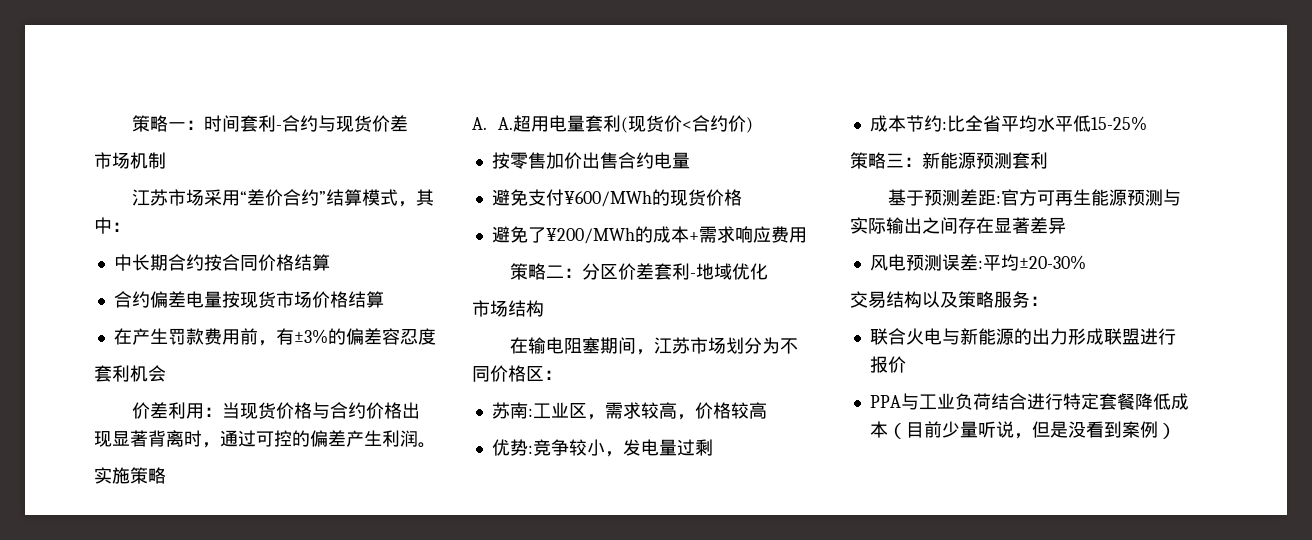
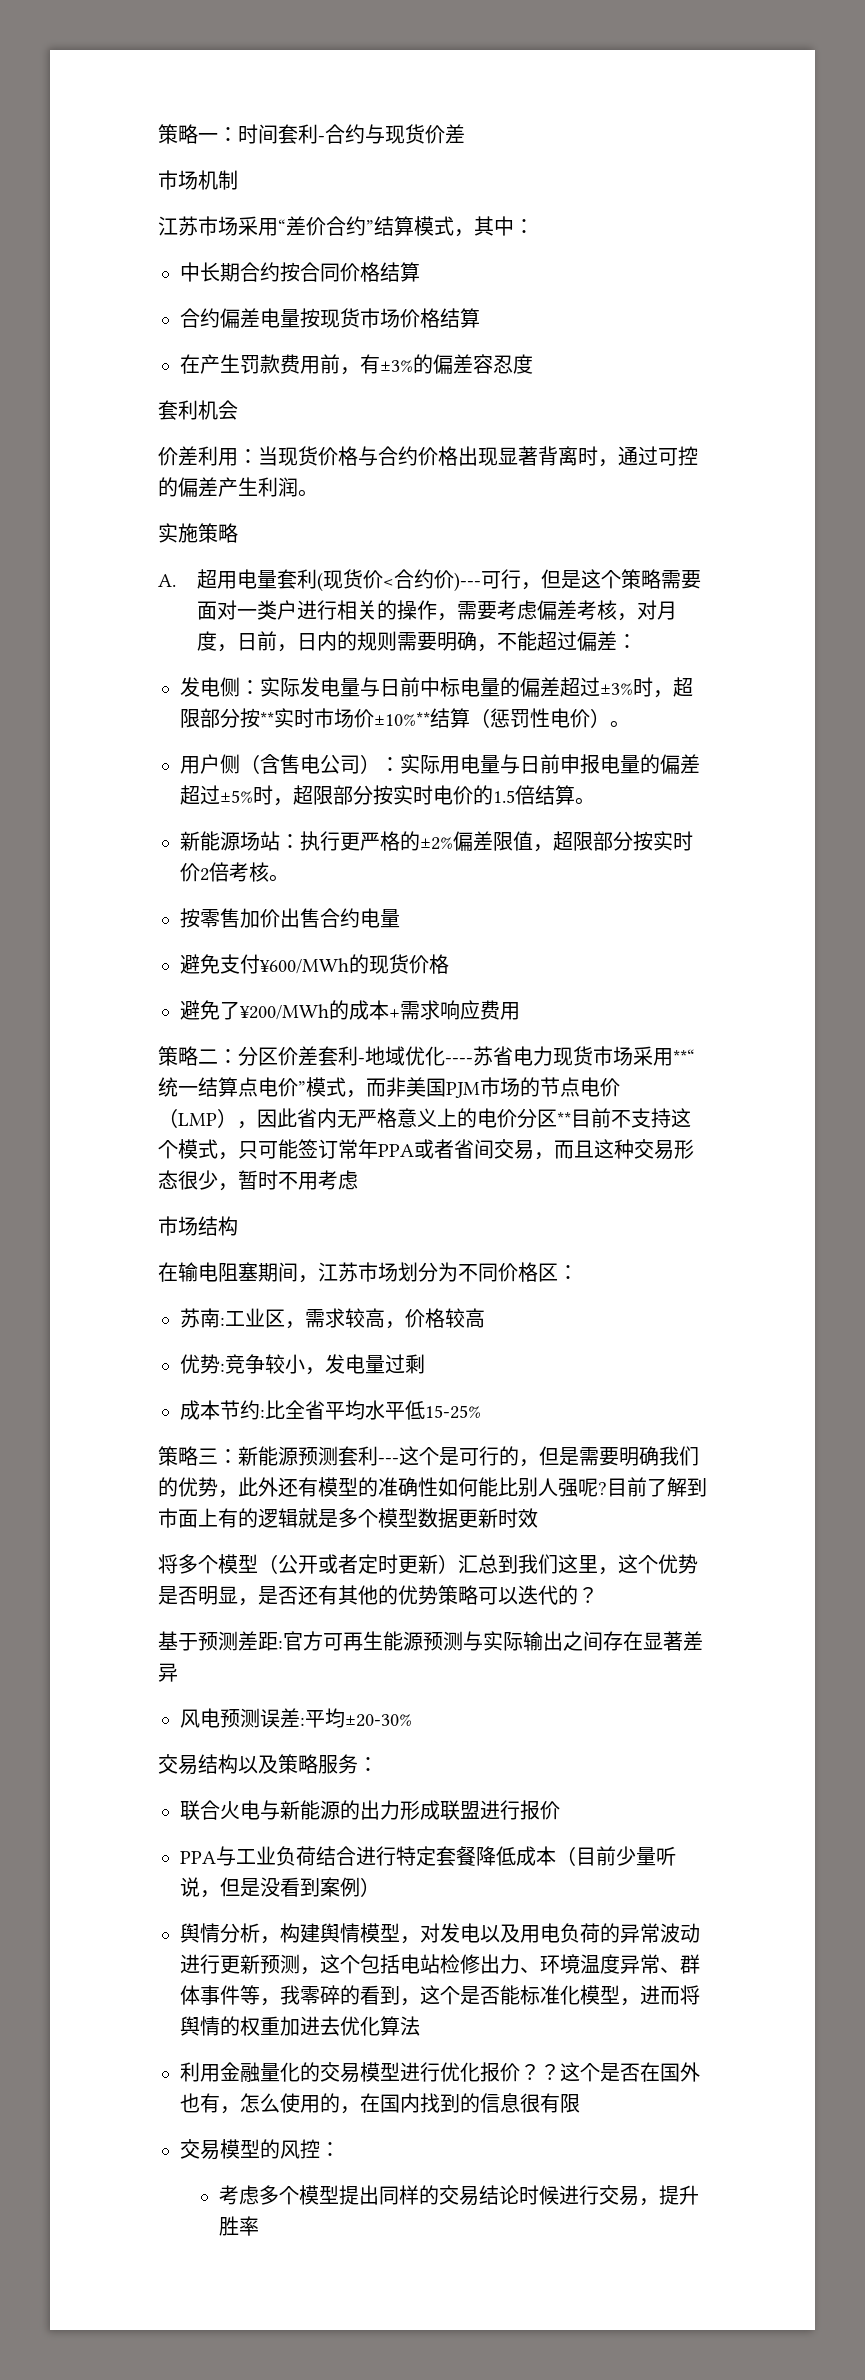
[497,117,513,130] A. -> (176, 580) none
[745,117,753,133] ) -> [453,569,701,592] [196,600,677,621] [196,631,637,652] [180,677,693,698] [180,708,630,728] [180,754,700,775] [180,785,595,806] [180,831,693,852] [180,862,289,882] )---可行，但是这个策略需要面对一类户进行相关的操作，需要考虑偏差考核，对月度，日前，日内的规则需要明确，不能超过偏差： // 发电侧：实际发电量与日前中标电量的偏差超过±3%时，超限部分按**实时市场价±10%**结算（惩罚性电价）。 // 用户侧（含售电公司）：实际用电量与日前申报电量的偏差超过±5%时，超限部分按实时电价的1.5倍结算。 // 新能源场站：执行更严格的±2%偏差限值，超限部分按实时价2倍考核。
(768, 271) none -> [445,1046,695,1066] [158,1077,620,1098] [158,1108,691,1129] [158,1139,694,1160] [158,1170,358,1191] ----苏省电力现货市场采用**“统一结算点电价”模式，而非美国PJM市场的节点电价（LMP），因此省内无严格意义上的电价分区**目前不支持这个模式，只可能签订常年PPA或者省间交易，而且这种交易形态很少，暂时不用考虑
(1048, 160) none -> [378,1446,699,1467] [158,1477,707,1498] [158,1508,538,1528] [158,1554,698,1575] [158,1585,598,1606] ---这个是可行的，但是需要明确我们的优势，此外还有模型的准确性如何能比别人强呢?目前了解到市面上有的逻辑就是多个模型数据更新时效 // 将多个模型（公开或者定时更新）汇总到我们这里，这个优势是否明显，是否还有其他的优势策略可以迭代的？
(1176, 431) none -> [180,1923,700,1944] [180,1954,700,1975] [180,1985,700,2006] [180,2016,420,2036] [180,2062,700,2083] [180,2093,580,2114] [180,2139,340,2160] [218,2185,699,2206] [218,2216,259,2236] // 舆情分析，构建舆情模型，对发电以及用电负荷的异常波动进行更新预测，这个包括电站检修出力、环境温度异常、群体事件等，我零碎的看到，这个是否能标准化模型，进而将舆情的权重加进去优化算法 // 利用金融量化的交易模型进行优化报价？？这个是否在国外也有，怎么使用的，在国内找到的信息很有限 // 交易模型的风控： // 考虑多个模型提出同样的交易结论时候进行交易，提升胜率

